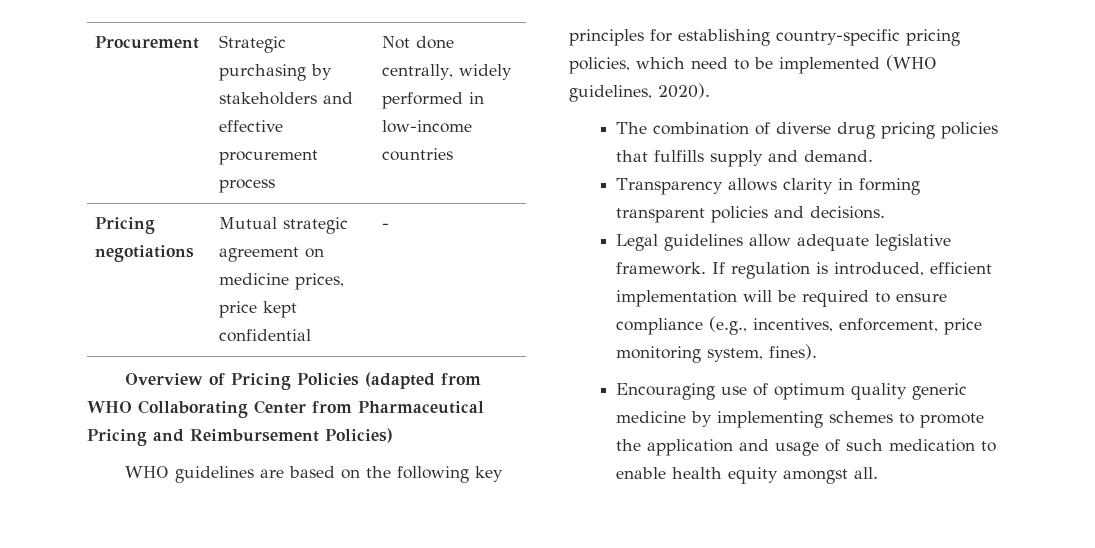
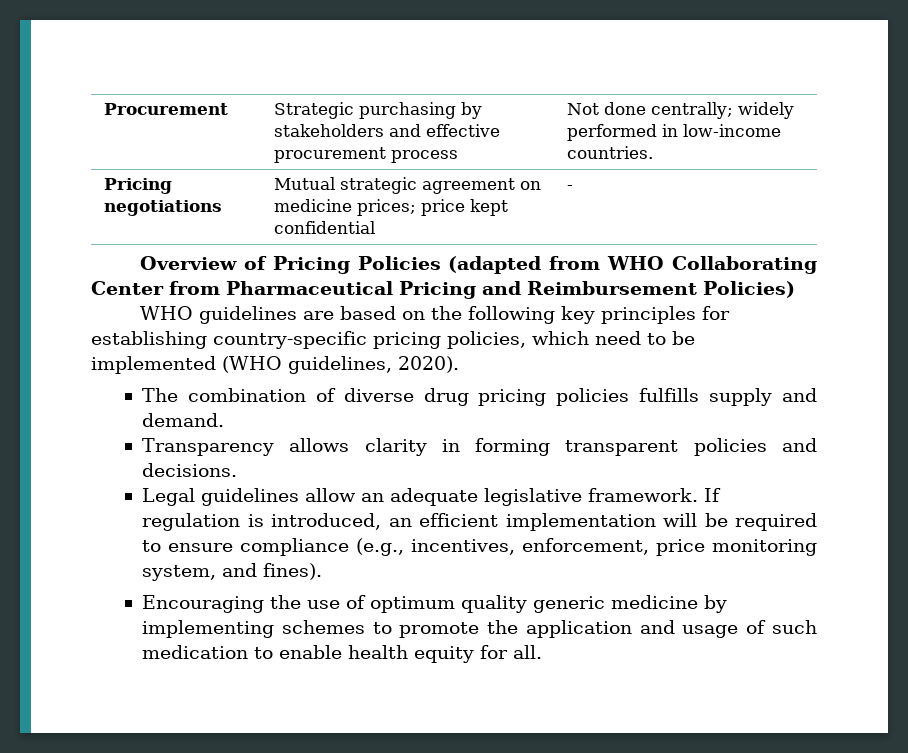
[382,64,454,80] centrally, -> [651,102,734,119] centrally;
[382,148,454,161] countries -> [567,146,654,159] countries.
[295,273,345,290] prices, -> [357,199,417,216] prices;
[616,150,649,162] that -> (630, 397) none
(792, 240) none -> [361,493,385,502] an
(925, 269) none -> [388,518,412,527] an
(764, 355) none -> [222,563,258,577] and
(716, 391) none -> [270,595,302,609] the
[783,469,849,484] amongst -> [480,645,509,659] for

